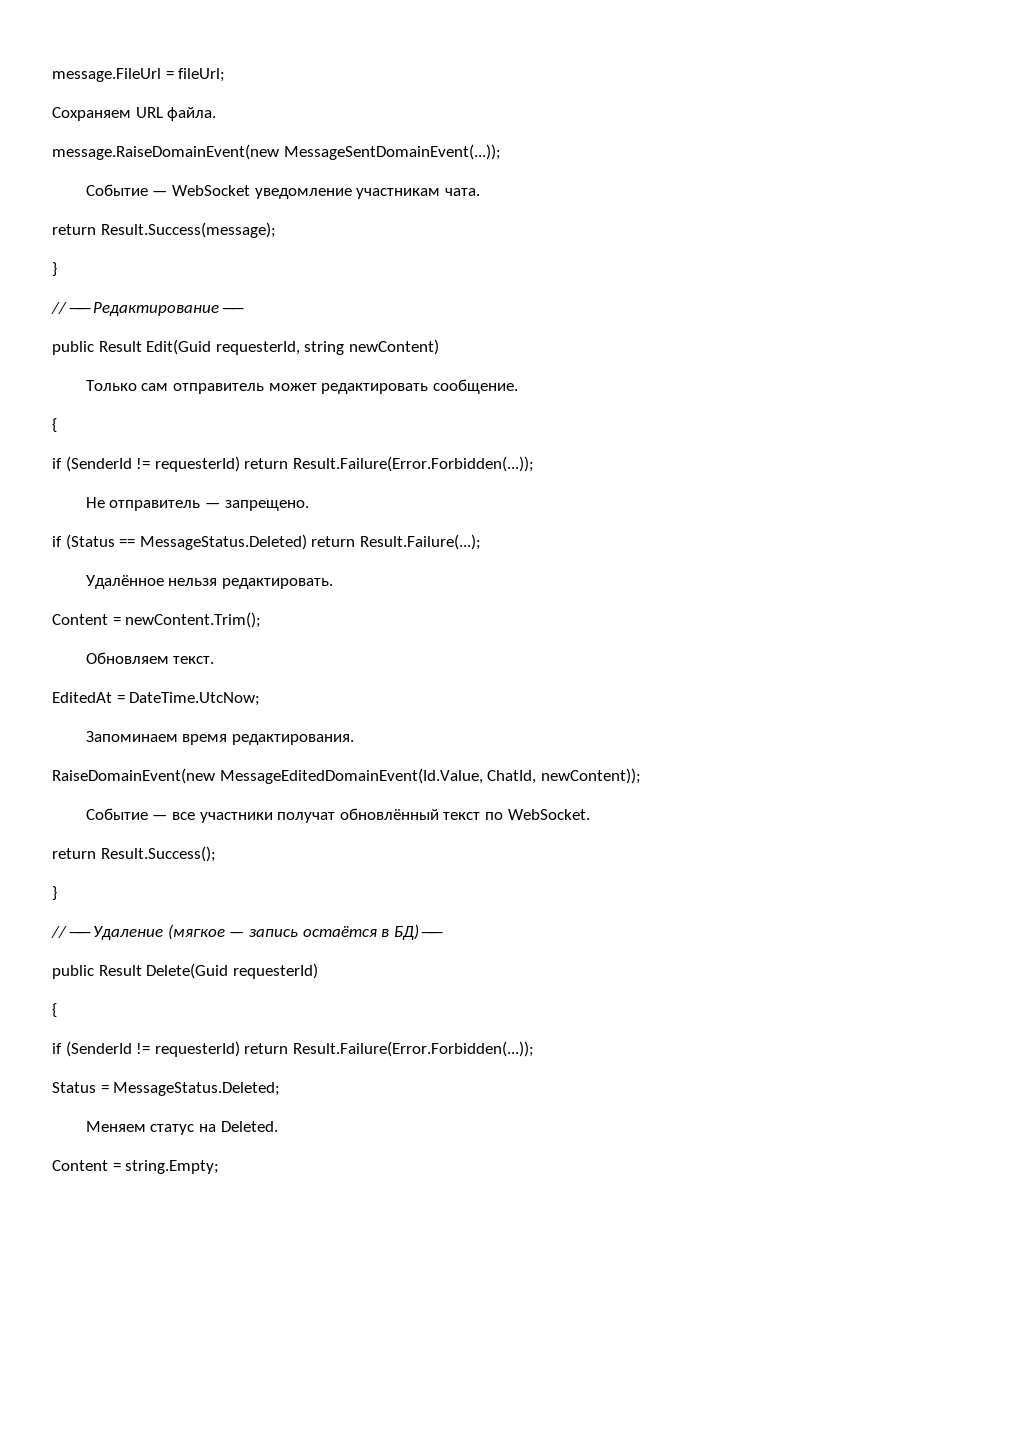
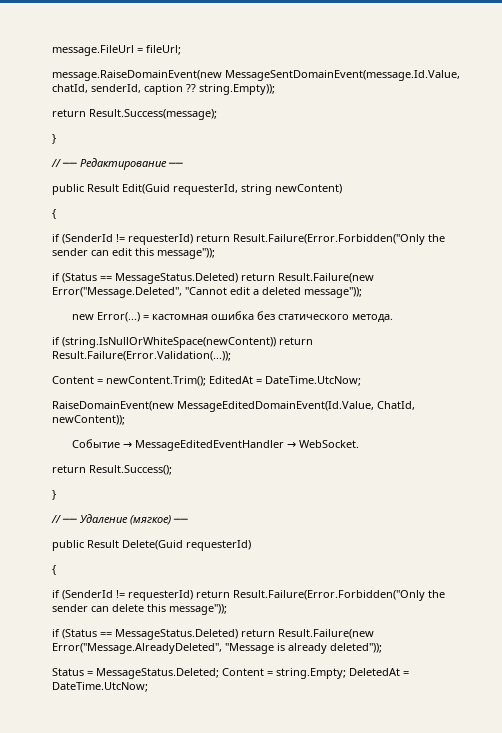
[52,107,217,121] [52,144,501,160] [85,184,480,199] Сохраняем URL файла. // message.RaiseDomainEvent(new MessageSentDomainEvent(...)); // Событие — WebSocket уведомление участникам чата. -> [52,70,460,81] [52,84,275,95] message.RaiseDomainEvent(new MessageSentDomainEvent(message.Id.Value, chatId, senderId, caption ?? string.Empty));
[85,379,518,394] [52,418,57,433] [52,456,534,472] [85,497,309,511] [52,534,481,550] [85,575,334,589] // Только сам отправитель может редактировать сообщение. // { // if (SenderId != requesterId) return Result.Failure(Error.Forbidden(...)); // Не отправитель — запрещено. // if (Status == MessageStatus.Deleted) return Result.Failure(...); // Удалённое нельзя редактировать. -> [52,209,56,219] [52,234,445,245] [52,248,215,259] [52,273,374,284] [52,287,362,298] [71,311,393,323] [52,337,313,348] [52,351,231,361] // { // if (SenderId != requesterId) return Result.Failure(Error.Forbidden("Only the sender can edit this message")); // if (Status == MessageStatus.Deleted) return Result.Failure(new Error("Message.Deleted", "Cannot edit a deleted message")); // new Error(...) = кастомная ошибка без статического метода. // if (string.IsNullOrWhiteSpace(newContent)) return Result.Failure(Error.Validation(...));
[85,652,215,664] // Обновляем текст. // -> (206, 381) none
[85,731,355,745] // Запоминаем время редактирования. -> (361, 381) none
[152,808,504,823] — все участники получат обновлённый текст по -> [122,440,296,451] → MessageEditedEventHandler →
[167,924,419,940] (мягкое — запись остаётся в БД) -> [130,515,171,525] (мягкое)
[292,1041,534,1057] [52,1082,281,1096] [85,1121,278,1135] [52,1160,220,1174] Result.Failure(Error.Forbidden(...)); // Status = MessageStatus.Deleted; // Меняем статус на Deleted. // Content = string.Empty; -> [233,590,445,601] [52,604,227,615] [52,629,374,640] [52,643,382,654] [52,668,409,679] [52,682,148,692] Result.Failure(Error.Forbidden("Only the sender can delete this message")); // if (Status == MessageStatus.Deleted) return Result.Failure(new Error("Message.AlreadyDeleted", "Message is already deleted")); // Status = MessageStatus.Deleted; Content = string.Empty; DeletedAt = DateTime.UtcNow;

